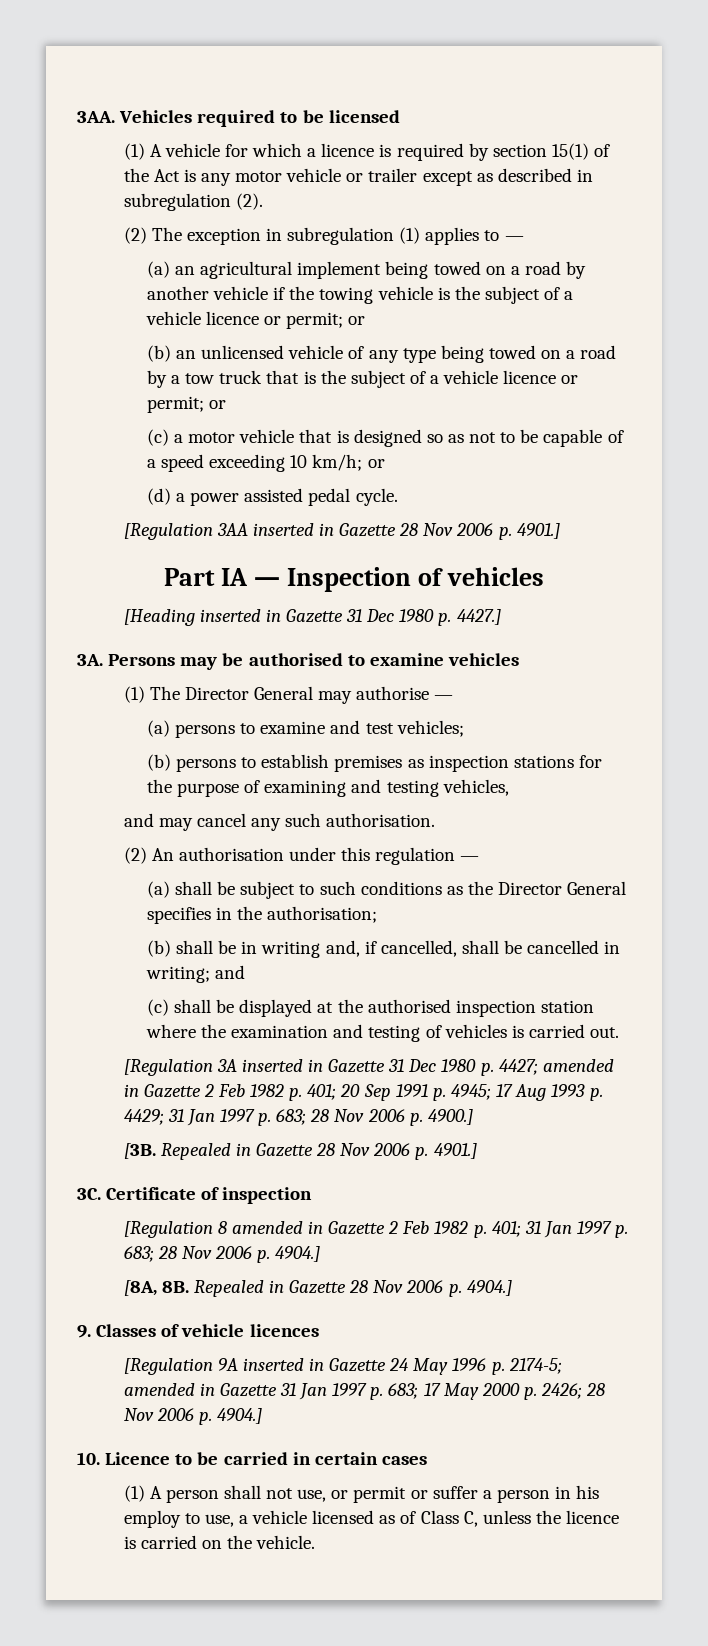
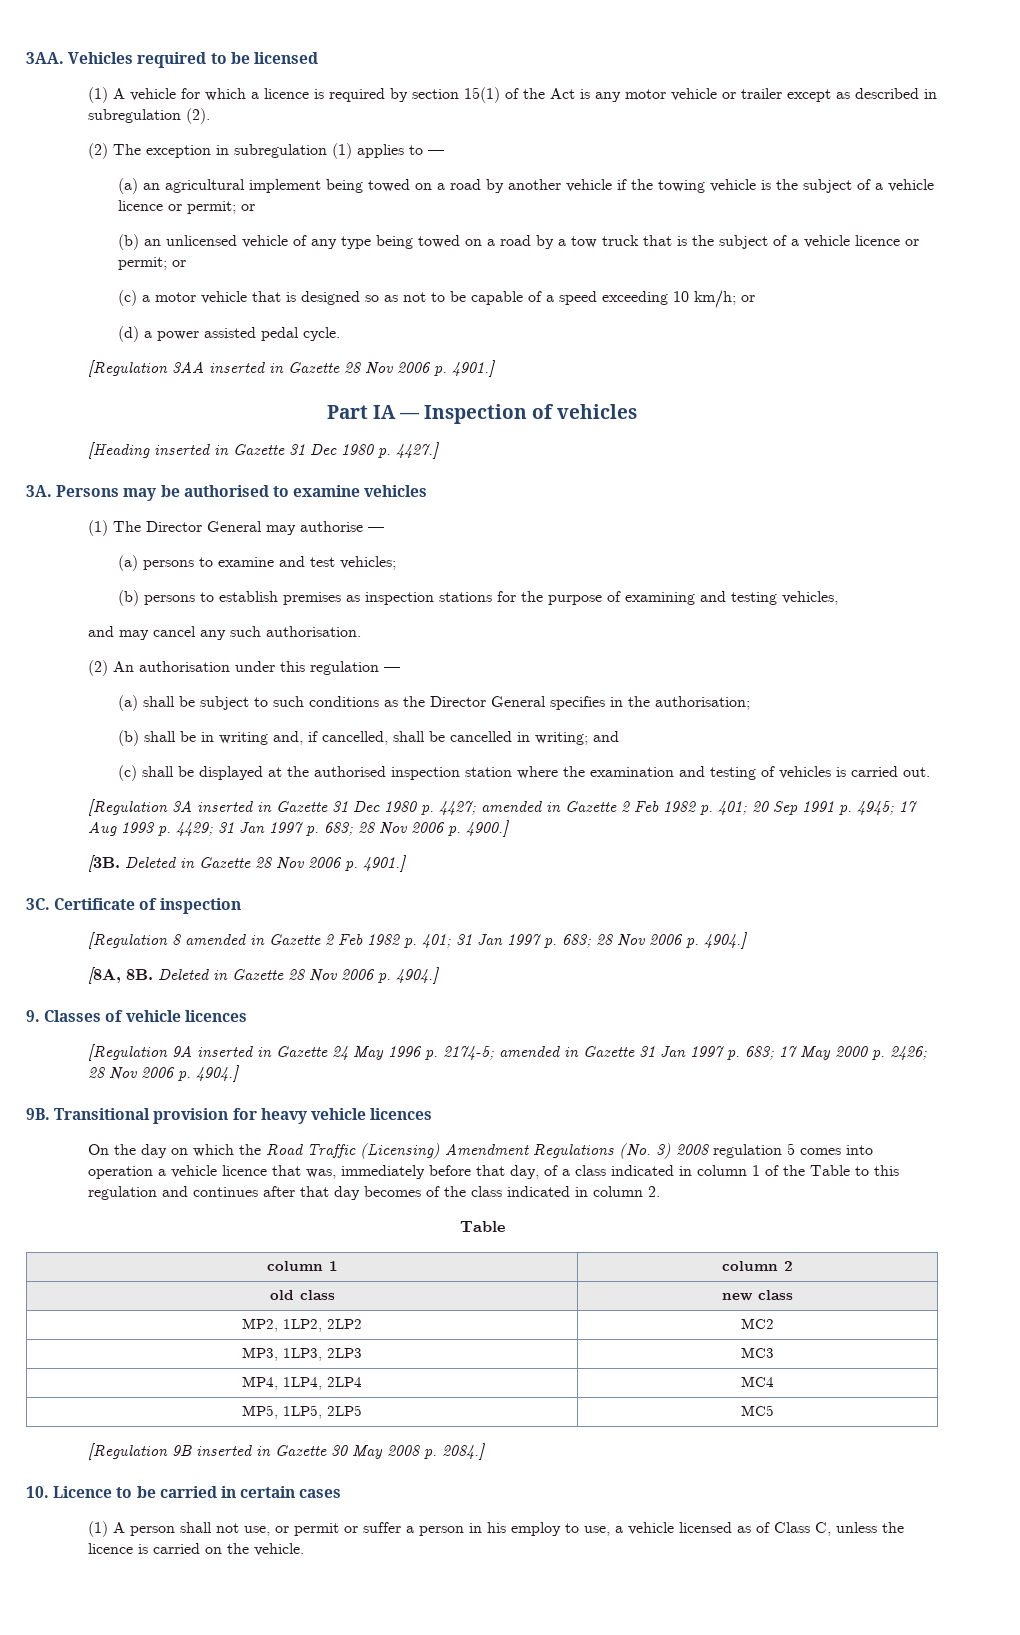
[160,1143,231,1160] Repealed -> [124,857,176,868] Deleted
[193,1280,264,1297] Repealed -> [157,969,209,980] Deleted
(262, 1416) none -> [26,1108,433,1124] [87,1143,873,1159] [87,1165,899,1179] [87,1186,660,1200] [459,1221,505,1232] [266,1261,338,1271] [722,1261,793,1271] [269,1290,335,1300] [722,1290,793,1301] [242,1318,362,1332] [741,1318,774,1329] [242,1347,362,1361] [741,1347,774,1358] [242,1376,362,1390] [741,1376,774,1387] [242,1405,362,1419] [741,1405,774,1416] [87,1443,485,1460] // 9B. Transitional provision for heavy vehicle licences // On the day on which the Road Traffic (Licensing) Amendment Regulations (No. 3) 2008 regulation 5 comes into operation a vehicle licence that was, immediately before that day, of a class indicated in column 1 of the Table to this regulation and continues after that day becomes of the class indicated in column 2. // Table // column 1 | column 2 // old class | new class // MP2, 1LP2, 2LP2 | MC2 // MP3, 1LP3, 2LP3 | MC3 // MP4, 1LP4, 2LP4 | MC4 // MP5, 1LP5, 2LP5 | MC5 // [Regulation 9B inserted in Gazette 30 May 2008 p. 2084.]

